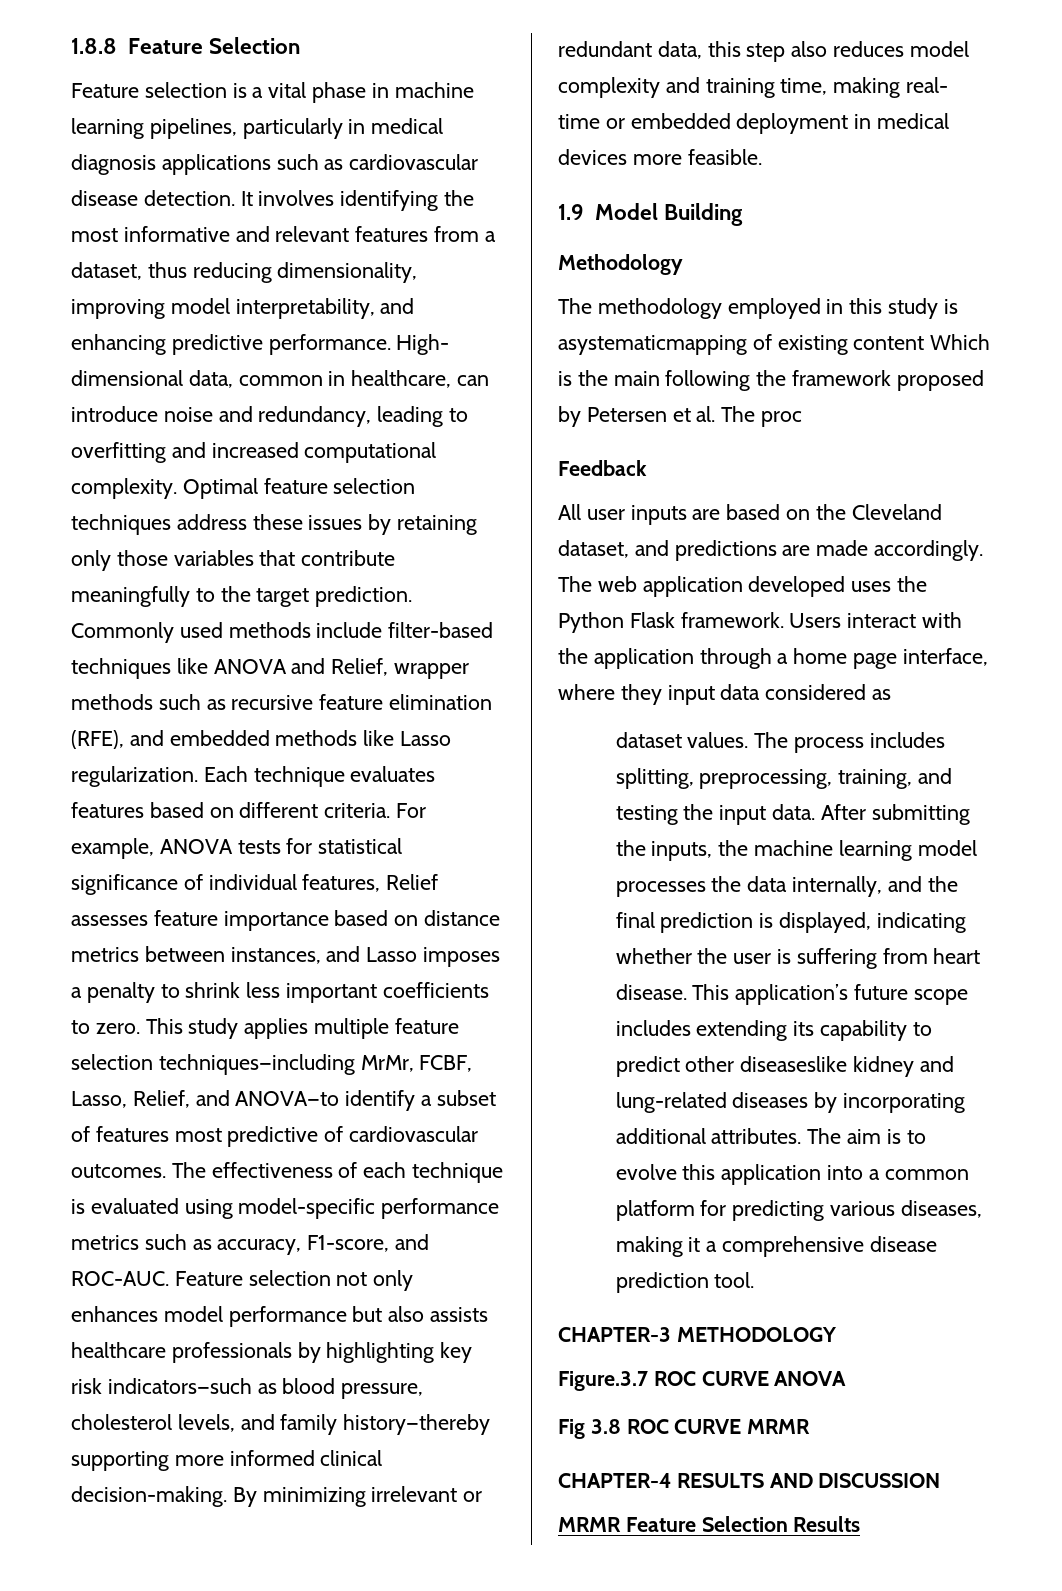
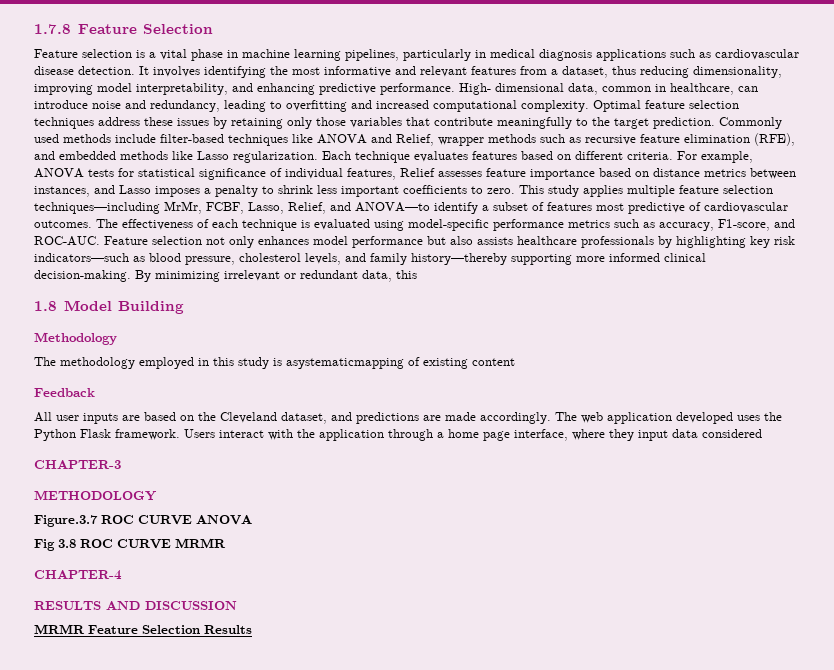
[71,38,117,54] 1.8.8 -> [34,24,71,34] 1.7.8
[746,41,969,62] [558,77,949,98] [558,113,950,134] [558,149,762,165] [558,204,584,220] step also reduces model complexity and training time, making real- time or embedded deployment in medical devices more feasible. // 1.9 -> [34,301,57,311] // 1.8
[930,334,991,350] [558,370,984,391] [558,406,803,427] Which is the main following the framework proposed by Petersen et al. The proc -> (515, 362) none
[872,689,892,700] [615,732,945,753] [615,768,952,789] [615,804,970,825] [615,840,977,861] [615,876,958,897] [615,912,966,933] [615,948,981,969] [615,984,968,1005] [615,1020,932,1041] [615,1056,954,1077] [615,1092,965,1113] [615,1128,926,1144] [615,1164,969,1185] [615,1200,982,1221] [615,1236,937,1257] [615,1272,755,1293] as // dataset values. The process includes splitting, preprocessing, training, and testing the input data. After submitting the inputs, the machine learning model processes the data internally, and the final prediction is displayed, indicating whether the user is suffering from heart disease. This application’s future scope includes extending its capability to predict other diseaseslike kidney and lung-related diseases by incorporating additional attributes. The aim is to evolve this application into a common platform for predicting various diseases, making it a comprehensive disease prediction tool. -> (762, 433) none
(671, 1334) none -> (121, 464) //
(671, 1480) none -> (122, 575) //

